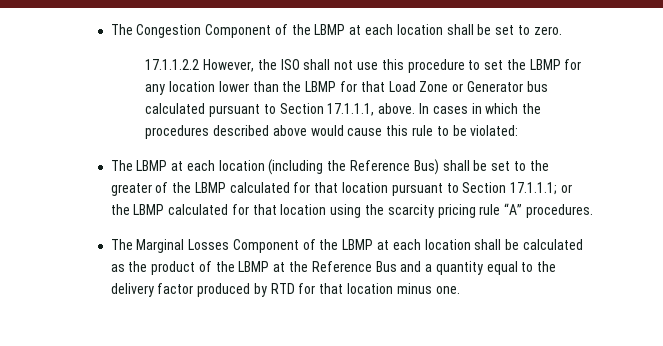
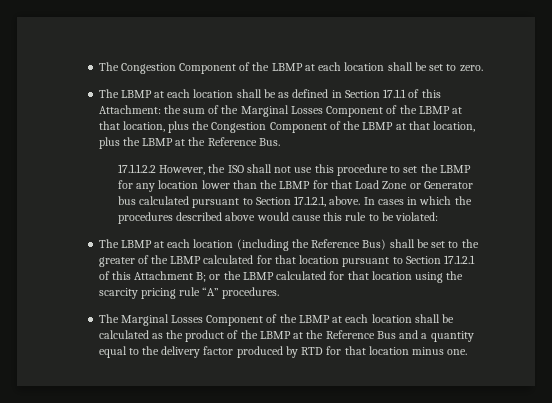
(562, 30) none -> [98,89,441,98] [98,105,463,117] [98,121,476,133] [98,137,280,149] // The LBMP at each location shall be as defined in Section 17.1.1 of this Attachment: the sum of the Marginal Losses Component of the LBMP at that location, plus the Congestion Component of the LBMP at that location, plus the LBMP at the Reference Bus.
[327,103,375,116] 17.1.1.1, -> [294,196,327,207] 17.1.2.1,
[510,182,558,195] 17.1.1.1; -> [444,255,476,264] [98,271,207,282] 17.1.2.1 of this Attachment B;

